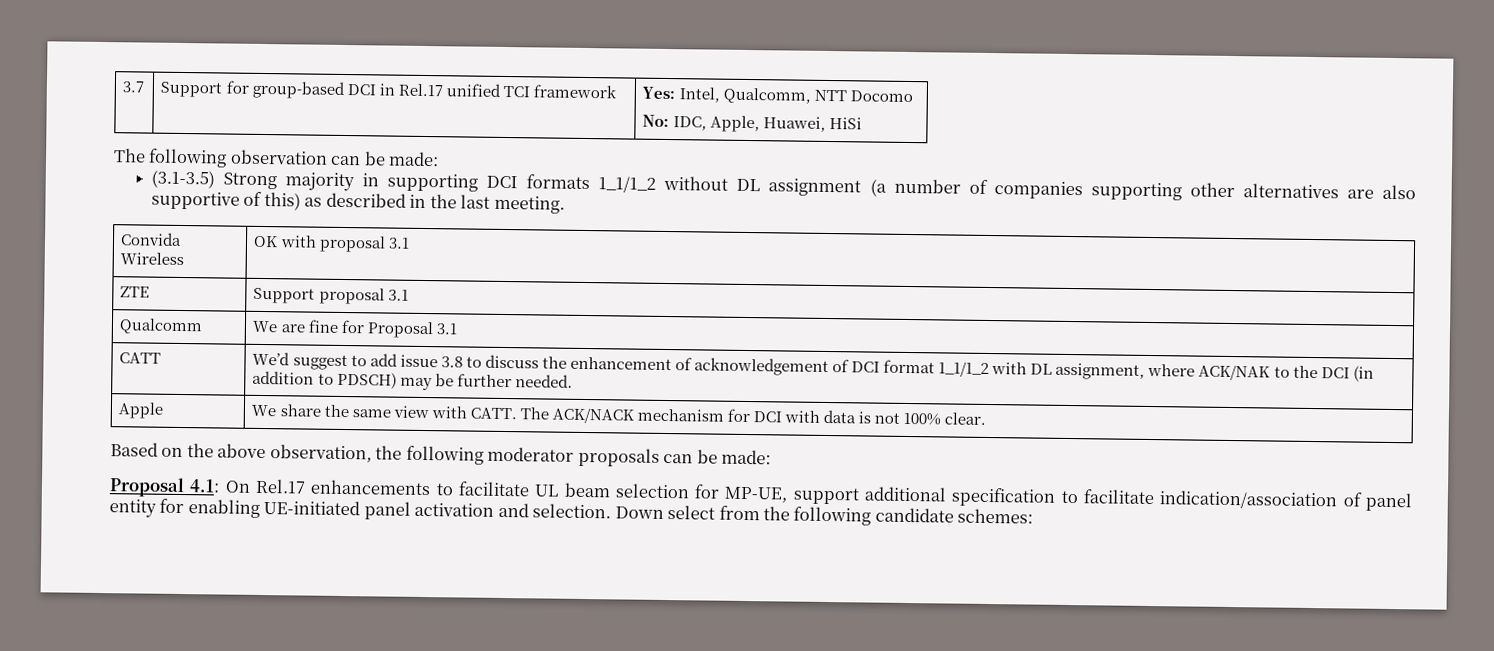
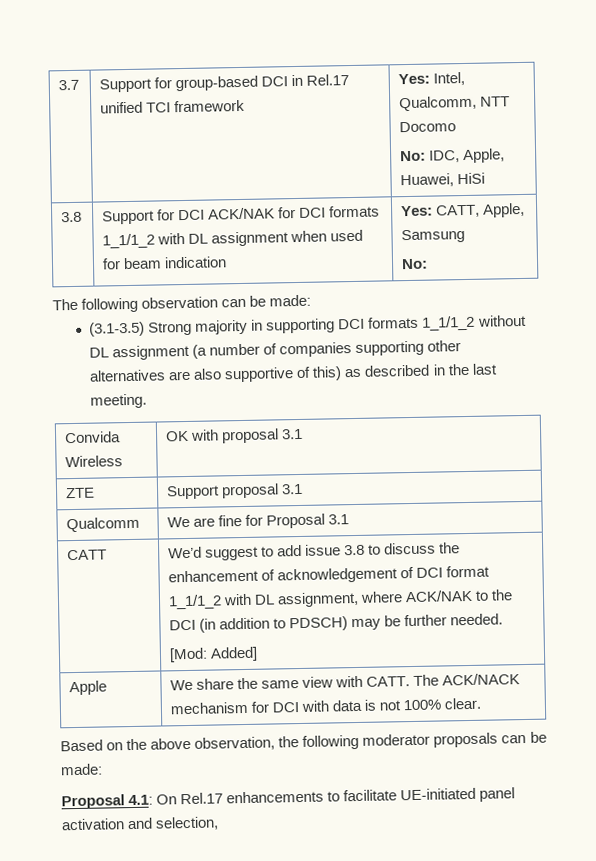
(862, 123) none -> [61,211,83,223] [102,205,381,225] [102,229,364,249] [102,256,228,270] [401,202,526,218] [401,228,466,244] [401,258,429,270] // 3.8 | Support for DCI ACK/NAK for DCI formats 1_1/1_2 with DL assignment when used for beam indication | Yes: CATT, Apple, Samsung // No:
(573, 381) none -> [169,646,259,663] // [Mod: Added]
[534,482,1412,512] [109,498,1034,526] UL beam selection for MP-UE, support additional specification to facilitate indication/association of panel entity for enabling UE-initiated panel activation and selection. Down select from the following candidate schemes: -> [400,787,516,802] [61,816,220,831] UE-initiated panel activation and selection,

